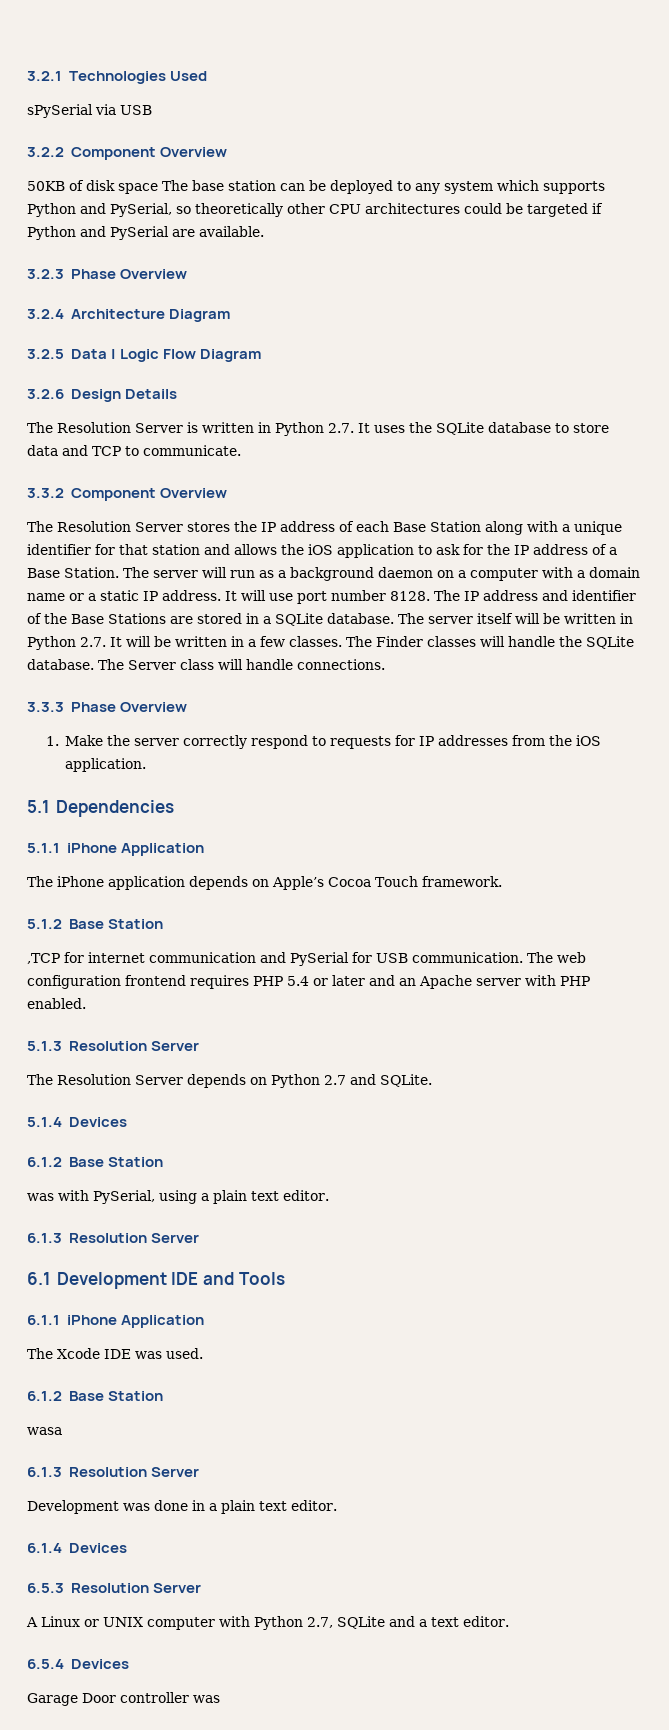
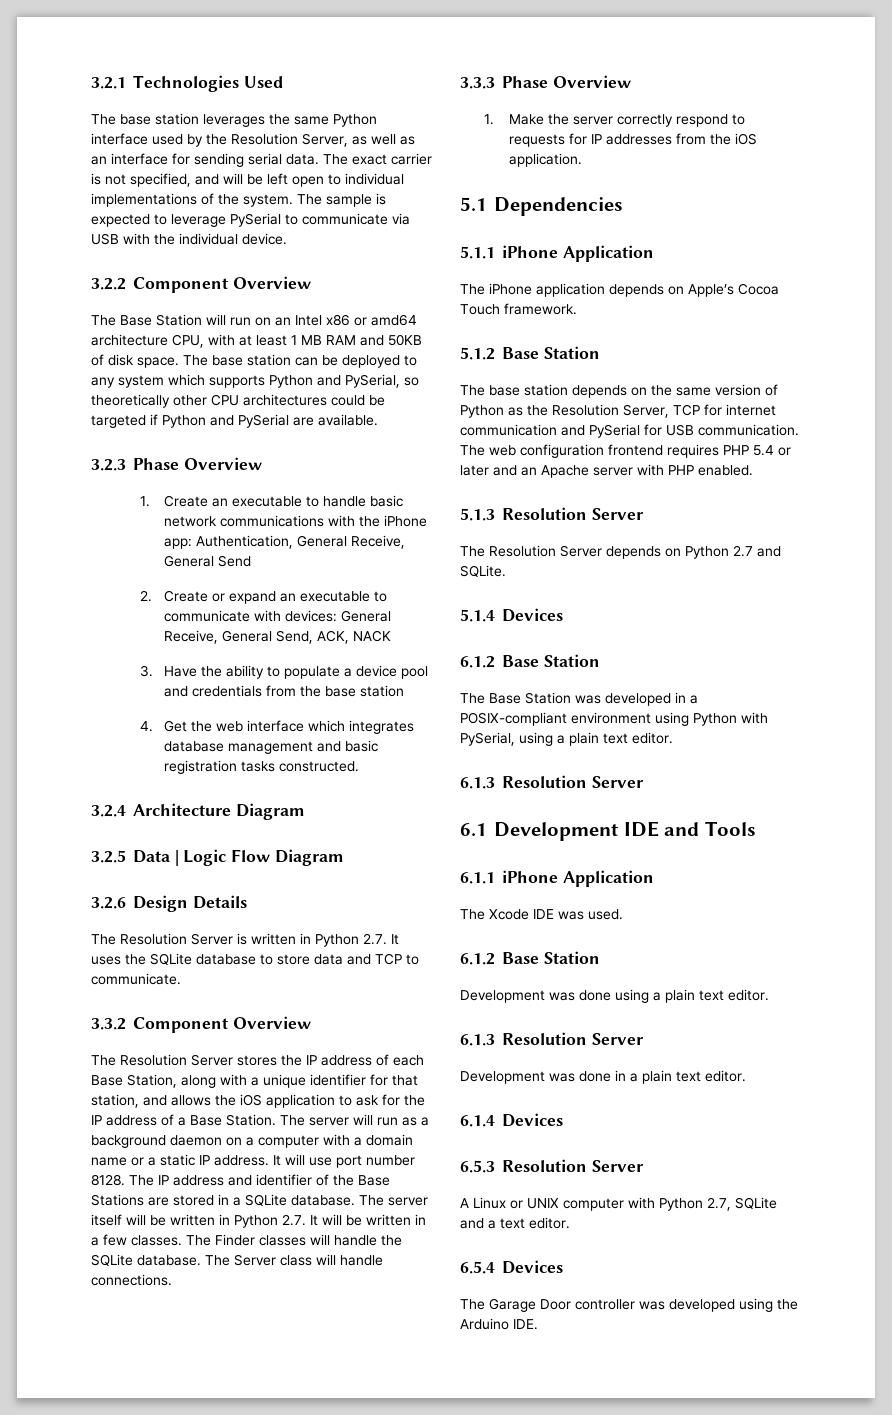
[27,104,152,118] [27,147,227,160] sPySerial via USB // 3.2.2 Component Overview // -> [91,113,377,127] [91,133,415,147] [91,153,432,167] [91,173,404,187] [91,193,386,207] [91,213,410,227] [91,233,287,245] [91,276,311,293] [91,314,417,326] [91,334,384,348] The base station leverages the same Python interface used by the Resolution Server, as well as an interface for sending serial data. The exact carrier is not specified, and will be left open to individual implementations of the system. The sample is expected to leverage PySerial to communicate via USB with the individual device. // 3.2.2 Component Overview // The Base Station will run on an Intel x86 or amd64 architecture CPU, with at least 1 MB RAM and
[118,183,158,194] space -> [137,357,179,368] space.
(187, 274) none -> [139,495,404,507] [164,515,428,527] [164,535,406,549] [164,555,252,567] [139,590,388,604] [164,610,392,622] [164,630,392,644] [139,665,429,679] [164,685,405,697] [139,720,415,734] [164,740,379,754] [164,760,360,774] // 1. Create an executable to handle basic network communications with the iPhone app: Authentication, General Receive, General Send // 2. Create or expand an executable to communicate with devices: General Receive, General Send, ACK, NACK // 3. Have the ability to populate a device pool and credentials from the base station // 4. Get the web interface which integrates database management and basic registration tasks constructed.
[430,521,481,532] Station -> [127,1074,177,1088] Station,
[152,544,200,555] station -> [91,1094,139,1108] station,
[27,953,60,964] ,TCP -> [460,384,778,398] [460,404,700,418] The base station depends on the same version of Python as the Resolution Server, TCP
[27,1193,54,1201] was -> [460,692,698,706] [460,712,737,726] The Base Station was developed in a POSIX-compliant environment using Python
[27,1427,62,1435] wasa -> [460,989,769,1003] Development was done using a plain text editor.
(129, 1664) none -> [460,1299,485,1310] The
(220, 1699) none -> [669,1298,798,1312] [460,1318,538,1330] developed using the Arduino IDE.

